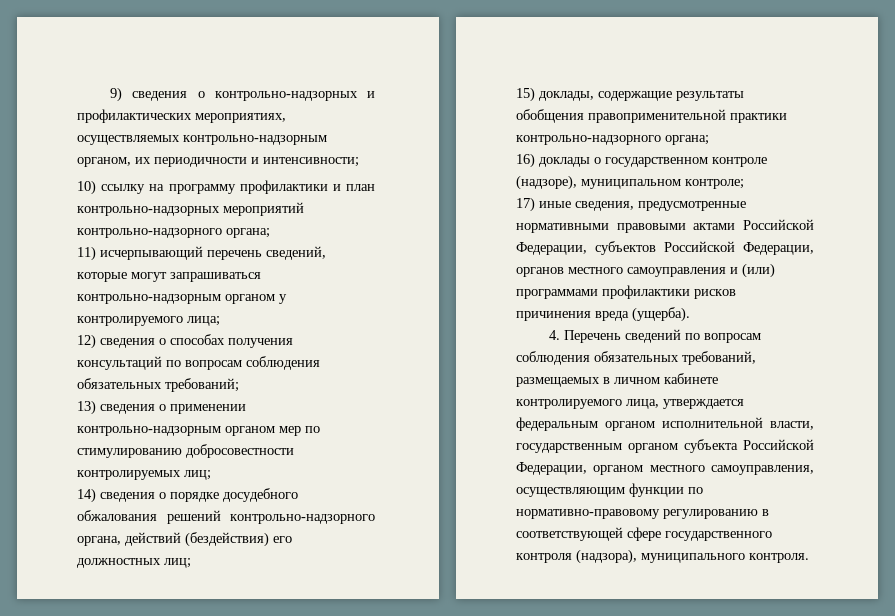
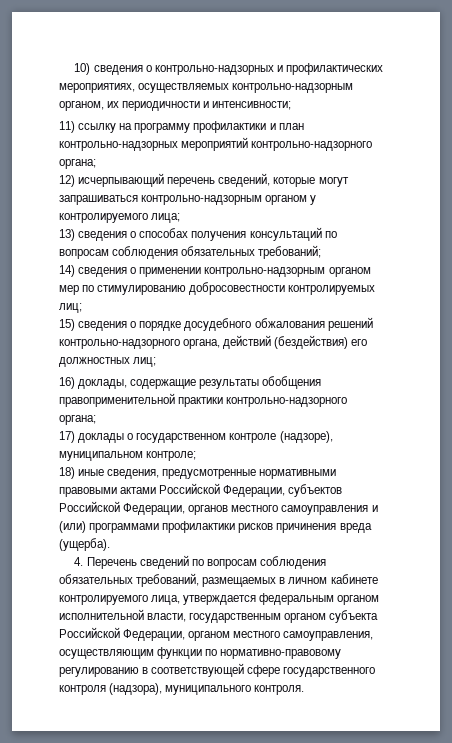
[110,87,123,102] 9) -> [74,63,91,75] 10)
[77,180,96,195] 10) -> [59,121,75,133] 11)
[77,246,96,261] 11) -> [59,175,75,187] 12)
[77,334,96,349] 12) -> [59,229,75,241] 13)
[77,400,96,415] 13) -> [59,265,75,277] 14)
[77,488,96,503] 14) -> [59,319,75,331] 15)
[516,87,535,102] 15) -> [59,377,75,389] 16)
[516,153,535,168] 16) -> [59,431,75,443] 17)
[516,197,535,212] 17) -> [59,467,75,479] 18)

